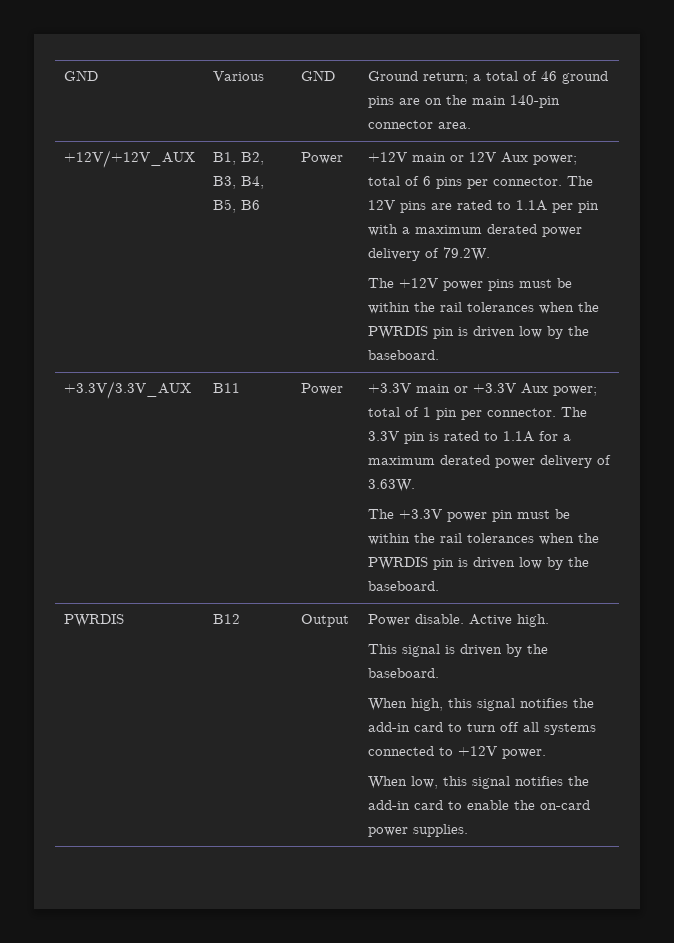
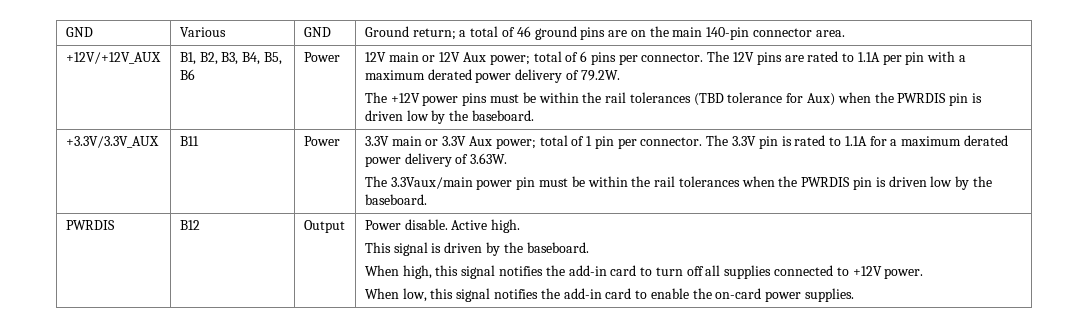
[367,152,407,162] +12V -> [364,52,386,62] 12V
(534, 307) none -> [693,92,835,106] (TBD tolerance for Aux)
[367,383,516,393] +3.3V main or +3.3V -> [364,136,467,146] 3.3V main or 3.3V
[398,509,442,519] +3.3V -> [390,177,473,189] 3.3Vaux/main
[543,723,596,735] systems -> [724,265,772,279] supplies

